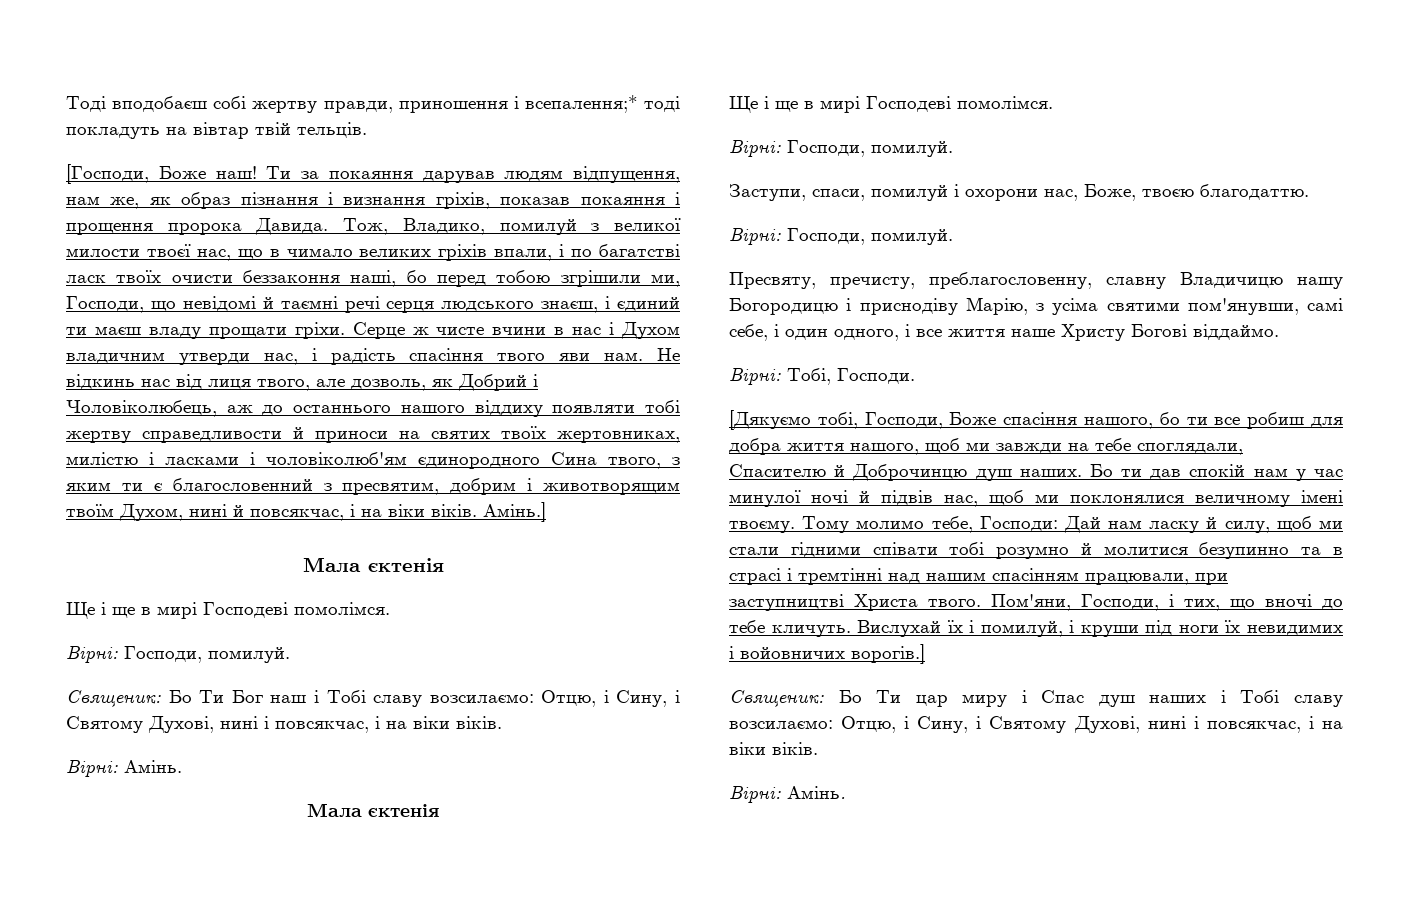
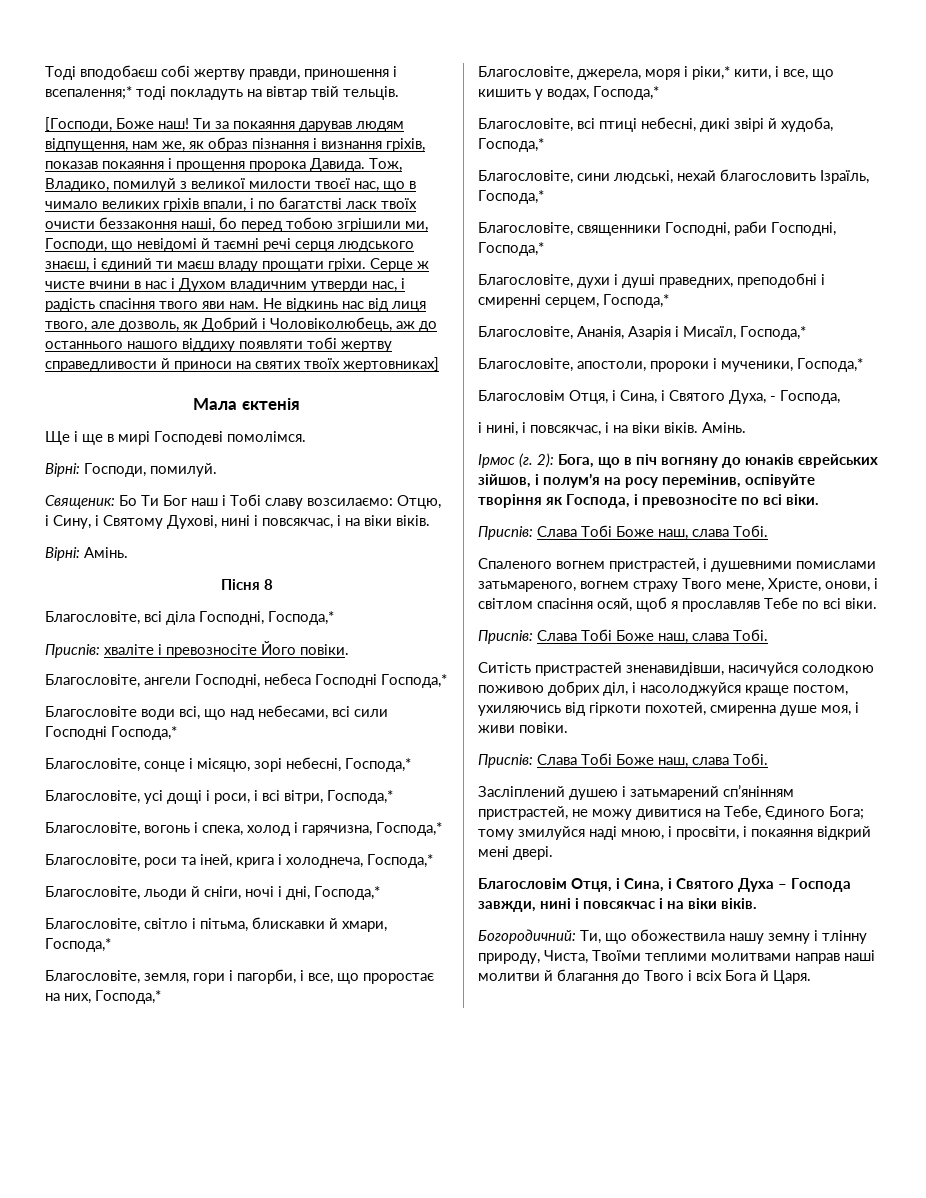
[557,431,680,443] [66,452,680,469] [66,478,680,495] [66,502,546,522] жертовниках, милістю і ласками і чоловіколюб'ям єдинородного Сина твого, з яким ти є благословенний з пресвятим, добрим і животворящим твоїм Духом, нині й повсякчас, і на віки віків. Амінь.] -> [343,357,439,372] жертовниках]
[306,803,440,817] [729,96,1053,113] [729,140,953,158] [729,184,1309,201] [729,228,953,246] [729,272,1343,289] [729,297,1343,315] [729,324,1279,341] [729,368,915,386] [729,410,1343,430] [729,438,1243,455] [729,464,1343,481] [729,490,1343,507] [729,516,1343,533] [729,542,1343,559] [729,568,1228,585] [729,594,1343,611] [729,620,1343,637] [729,644,925,664] [729,690,1343,707] [729,716,1343,733] [729,742,818,755] [729,786,846,804] Мала єктенія // Ще і ще в мирі Господеві помолімся. // Вірні: Господи, помилуй. // Заступи, спаси, помилуй і охорони нас, Боже, твоєю благодаттю. // Вірні: Господи, помилуй. // Пресвяту, пречисту, преблагословенну, славну Владичицю нашу Богородицю і приснодіву Марію, з усіма святими пом'янувши, самі себе, і один одного, і все життя наше Христу Богові віддаймо. // Вірні: Тобі, Господи. // [Дякуємо тобі, Господи, Боже спасіння нашого, бо ти все робиш для добра життя нашого, щоб ми завжди на тебе споглядали, Спасителю й Доброчинцю душ наших. Бо ти дав спокій нам у час минулої ночі й підвів нас, щоб ми поклонялися величному імені твоєму. Тому молимо тебе, Господи: Дай нам ласку й силу, щоб ми стали гідними співати тобі розумно й молитися безупинно та в страсі і тремтінні над нашим спасінням працювали, при заступництві Христа твого. Пом'яни, Господи, і тих, що вночі до тебе кличуть. Вислухай їх і помилуй, і круши під ноги їх невидимих і войовничих ворогів.] // Священик: Бо Ти цар миру і Спас душ наших і Тобі славу возсилаємо: Отцю, і Сину, і Святому Духові, нині і повсякчас, і на віки віків. // Вірні: Амінь. -> [220,579,273,590] [45,611,334,625] [45,641,349,658] [45,673,447,688] [45,705,388,720] [45,726,177,740] [45,757,411,772] [45,790,393,804] [45,822,442,836] [45,854,433,868] [45,886,380,900] [45,917,387,932] [45,938,111,952] [45,969,434,984] [45,990,161,1004] [478,66,834,80] [478,86,659,100] [478,117,833,132] [478,138,544,152] [478,169,869,184] [478,190,544,204] [478,221,836,236] [478,242,544,256] [478,273,825,288] [478,294,669,308] [478,326,806,340] [478,358,863,372] [478,390,840,404] [478,422,746,436] [478,453,878,468] [478,473,815,488] [478,494,819,508] [478,525,768,540] [478,558,876,572] [478,578,878,592] [478,597,877,612] [478,629,768,644] [478,662,874,676] [478,681,848,696] [478,702,859,716] [478,722,568,733] [478,753,768,768] [478,785,794,800] [478,805,864,820] [478,826,871,840] [478,846,553,860] [478,878,851,892] [478,898,757,912] [478,929,867,944] [478,950,875,964] [478,969,811,984] Пісня 8 // Благословіте, всі діла Господні, Господа,* // Приспів: хваліте і превозносіте Його повіки. // Благословіте, ангели Господні, небеса Господні Господа,* // Благословіте води всі, що над небесами, всі сили Господні Господа,* // Благословіте, сонце і місяцю, зорі небесні, Господа,* // Благословіте, усі дощі і роси, і всі вітри, Господа,* // Благословіте, вогонь і спека, холод і гарячизна, Господа,* // Благословіте, роси та іней, крига і холоднеча, Господа,* // Благословіте, льоди й сніги, ночі і дні, Господа,* // Благословіте, світло і пітьма, блискавки й хмари, Господа,* // Благословіте, земля, гори і пагорби, і все, що проростає на них, Господа,* // Благословіте, джерела, моря і ріки,* кити, і все, що кишить у водах, Господа,* // Благословіте, всі птиці небесні, дикі звірі й худоба, Господа,* // Благословіте, сини людські, нехай благословить Ізраїль, Господа,* // Благословіте, священники Господні, раби Господні, Господа,* // Благословіте, духи і душі праведних, преподобні і смиренні серцем, Господа,* // Благословіте, Ананія, Азарія і Мисаїл, Господа,* // Благословіте, апостоли, пророки і мученики, Господа,* // Благословім Отця, і Сина, і Святого Духа, - Господа, // і нині, і повсякчас, і на віки віків. Амінь. // Ірмос (г. 2): Бога, що в піч вогняну до юнаків єврейських зійшов, і полум’я на росу перемінив, оспівуйте творіння як Господа, і превозносіте по всі віки. // Приспів: Слава Тобі Боже наш, слава Тобі. // Спаленого вогнем пристрастей, і душевними помислами затьмареного, вогнем страху Твого мене, Христе, онови, і світлом спасіння осяй, щоб я прославляв Тебе по всі віки. // Приспів: Слава Тобі Боже наш, слава Тобі. // Ситість пристрастей зненавидівши, насичуйся солодкою поживою добрих діл, і насолоджуйся краще постом, ухиляючись від гіркоти похотей, смиренна душе моя, і живи повіки. // Приспів: Слава Тобі Боже наш, слава Тобі. // Засліплений душею і затьмарений сп’янінням пристрастей, не можу дивитися на Тебе, Єдиного Бога; тому змилуйся наді мною, і просвіти, і покаяння відкрий мені двері. // Благословім Отця, і Сина, і Святого Духа – Господа завжди, нині і повсякчас і на віки віків. // Богородичний: Ти, що обожествила нашу земну і тлінну природу, Чиста, Твоїми теплими молитвами направ наші молитви й благання до Твого і всіх Бога й Царя.

